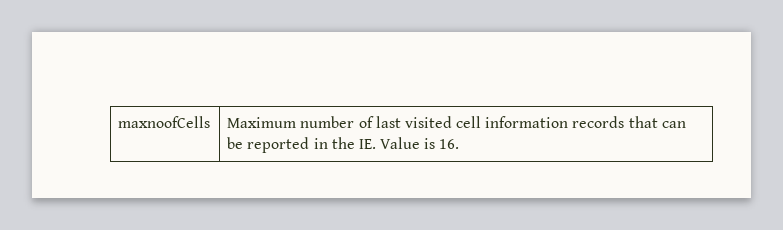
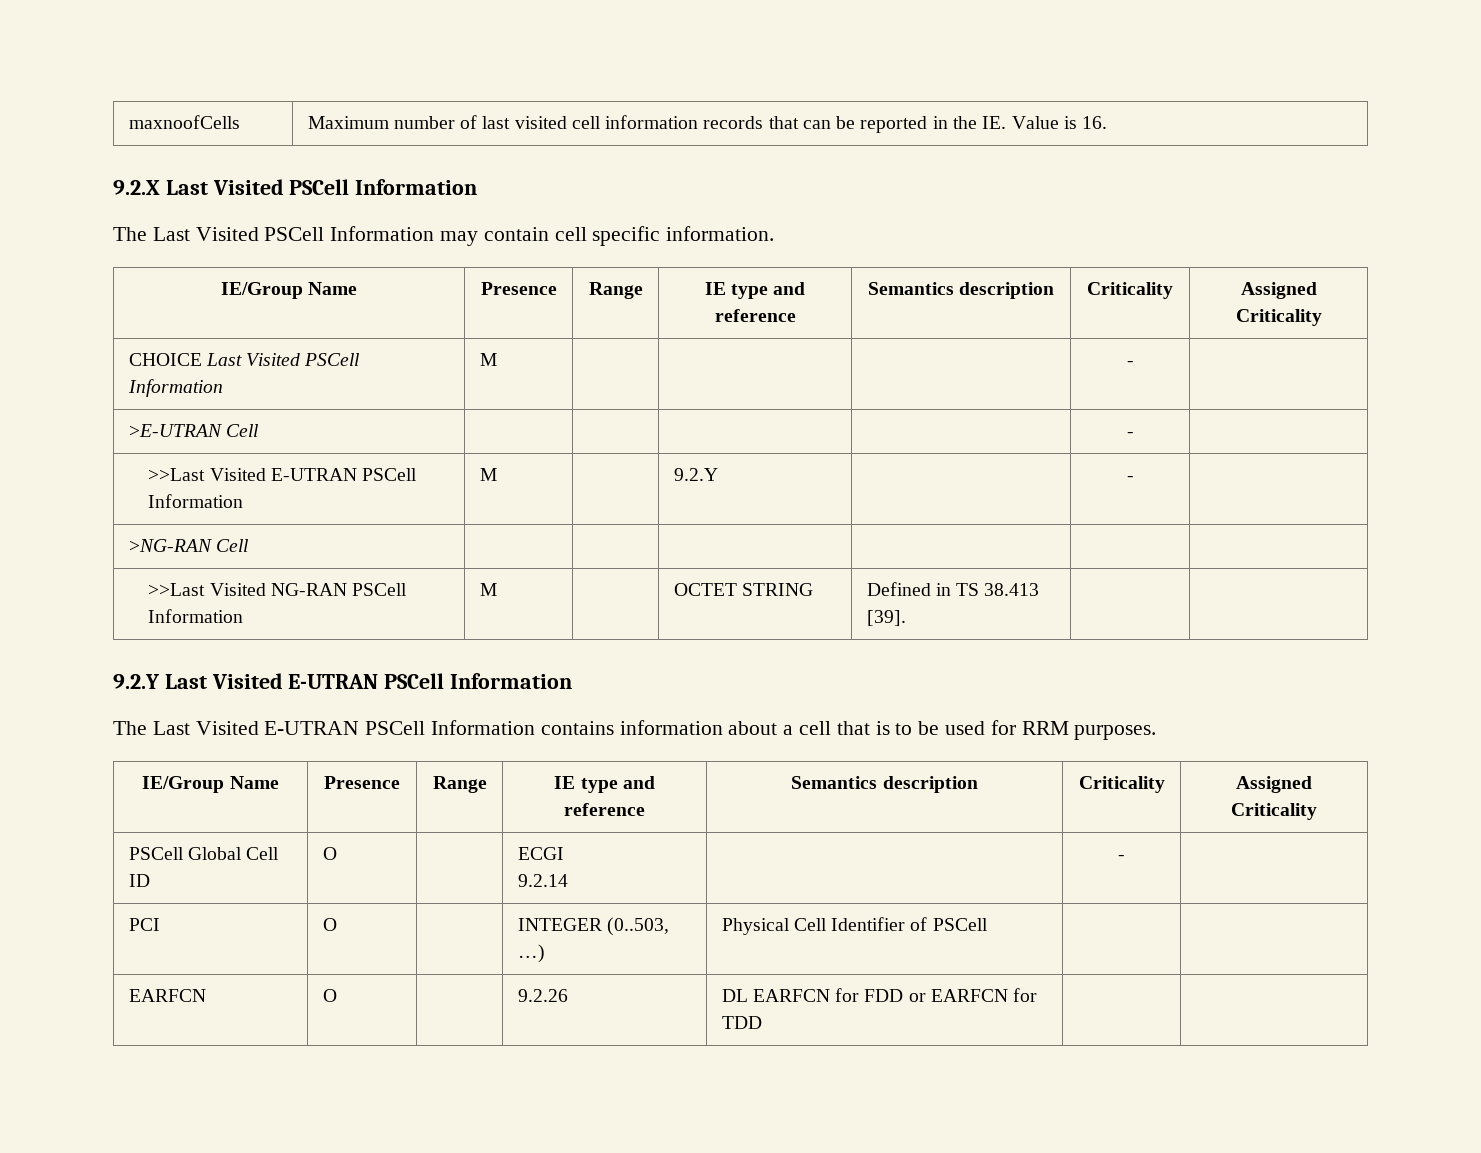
(460, 144) none -> [113,179,478,195] [113,226,775,246] [220,282,358,299] [480,282,557,295] [588,282,643,299] [704,282,806,299] [714,309,796,322] [867,282,1055,299] [1087,282,1173,299] [1240,282,1317,299] [1235,309,1322,326] [128,353,360,366] [127,379,223,397] [479,353,497,366] [1126,361,1134,366] [128,424,258,437] [1126,432,1134,437] [148,468,418,481] [148,494,244,508] [479,468,497,481] [673,468,718,481] [1126,476,1134,481] [128,539,248,552] [148,583,408,596] [148,609,244,623] [479,583,497,596] [673,583,813,596] [866,582,1040,596] [866,610,906,626] [113,673,573,689] [113,720,1157,740] [142,776,279,793] [324,776,400,789] [432,776,487,793] [554,776,655,793] [564,803,645,816] [791,776,978,793] [1078,776,1165,793] [1236,776,1312,793] [1231,803,1317,820] [128,847,280,860] [128,874,150,887] [322,847,337,860] [517,847,564,860] [517,874,568,887] [1118,855,1125,860] [128,918,160,931] [322,918,337,931] [517,917,669,936] [517,944,545,963] [721,917,988,935] [128,989,206,1002] [322,989,337,1002] [517,989,568,1002] [721,988,1038,1002] [721,1016,762,1029] // 9.2.X Last Visited PSCell Information // The Last Visited PSCell Information may contain cell specific information. // IE/Group Name | Presence | Range | IE type and reference | Semantics description | Criticality | Assigned Criticality // CHOICE Last Visited PSCell Information | M | | | | - | // >E-UTRAN Cell | | | | | - | // >>Last Visited E-UTRAN PSCell Information | M | | 9.2.Y | | - | // >NG-RAN Cell | | | | | | // >>Last Visited NG-RAN PSCell Information | M | | OCTET STRING | Defined in TS 38.413 [39]. | | // 9.2.Y Last Visited E-UTRAN PSCell Information // The Last Visited E-UTRAN PSCell Information contains information about a cell that is to be used for RRM purposes. // IE/Group Name | Presence | Range | IE type and reference | Semantics description | Criticality | Assigned Criticality // PSCell Global Cell ID | O | | ECGI // 9.2.14 | | - | // PCI | O | | INTEGER (0..503, …) | Physical Cell Identifier of PSCell | | // EARFCN | O | | 9.2.26 | DL EARFCN for FDD or EARFCN for TDD | |

